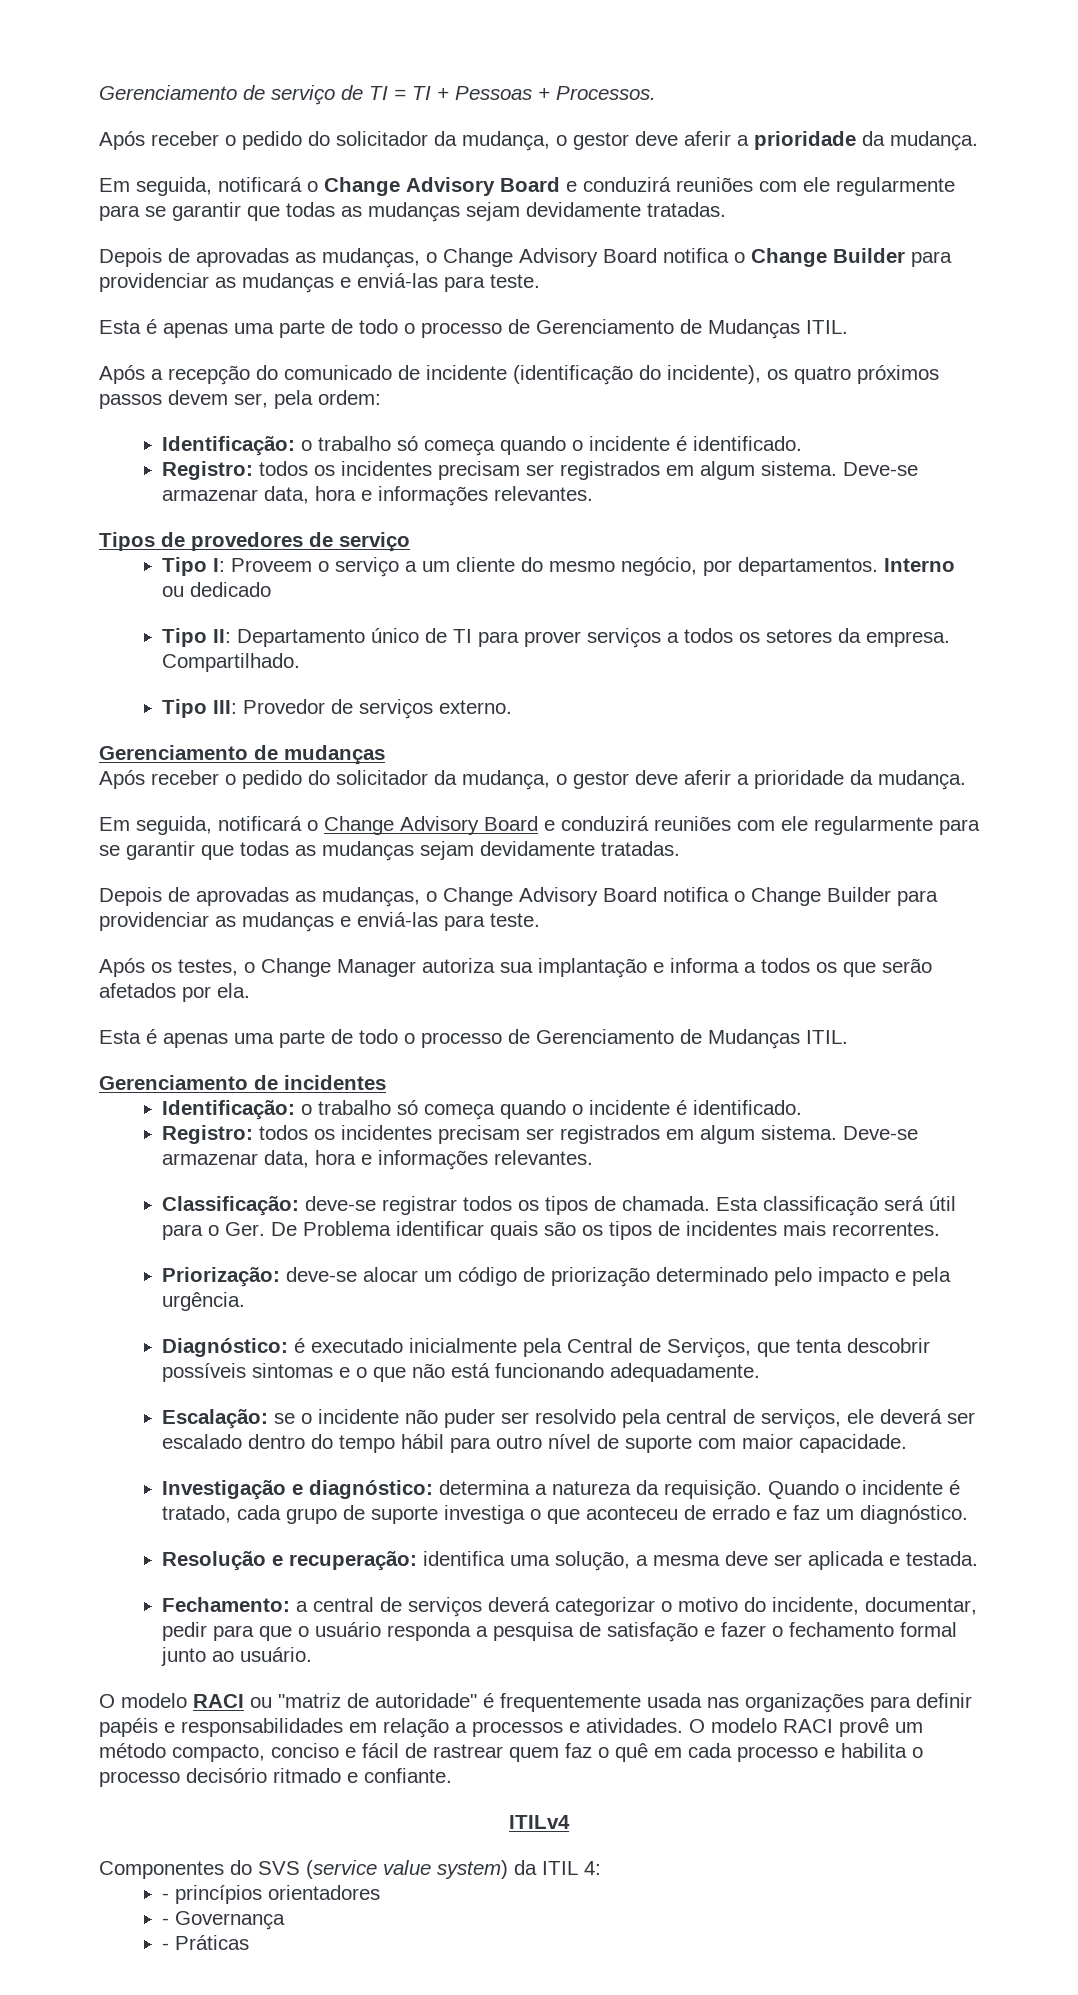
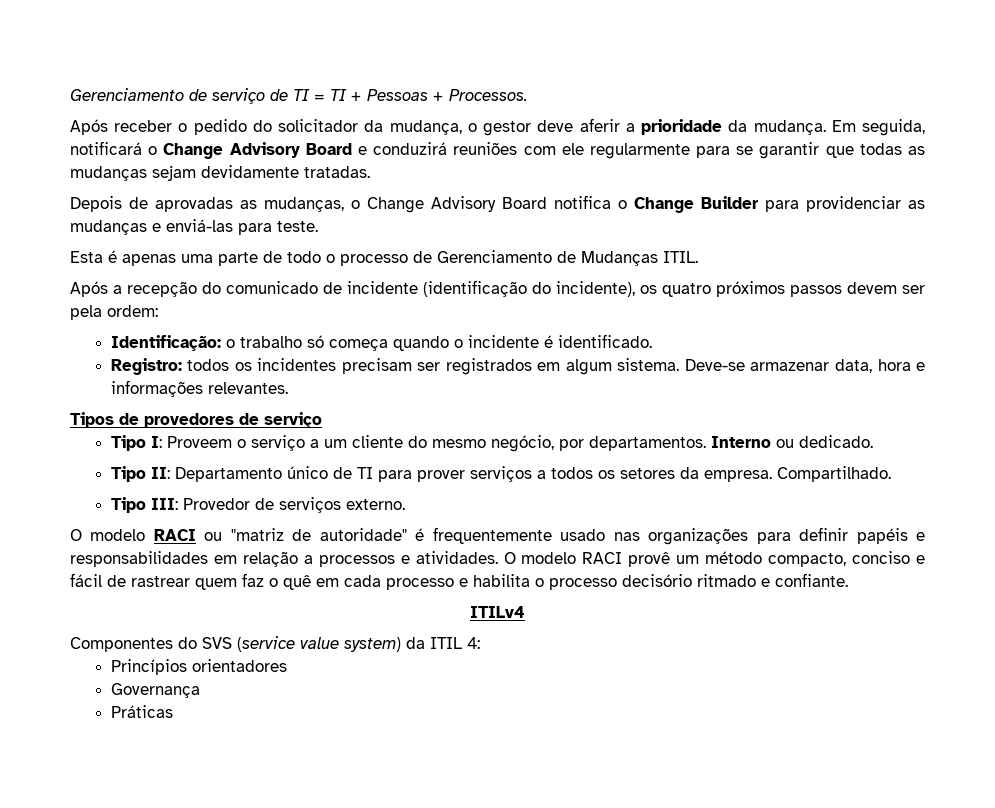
(978, 141) // -> (826, 127) none
[234,393,268,408] ser, -> [902,285,925,294] ser
[190,582,272,597] dedicado -> [798,435,873,448] dedicado.
[99,745,385,765] [99,770,966,790] [99,816,980,835] [99,841,680,861] [99,887,938,907] [99,912,540,932] [99,958,932,978] [99,983,250,1002] [99,1029,848,1049] [99,1075,386,1090] [162,1100,803,1120] [162,1125,919,1144] [162,1150,594,1170] [162,1196,957,1216] [162,1221,941,1240] [162,1267,952,1287] [162,1292,246,1311] [162,1338,931,1358] [162,1363,761,1382] [162,1409,976,1429] [162,1434,908,1453] [162,1480,961,1500] [162,1505,969,1524] [162,1551,979,1571] [162,1597,978,1617] [162,1622,958,1642] [161,1647,313,1666] // Gerenciamento de mudanças // Após receber o pedido do solicitador da mudança, o gestor deve aferir a prioridade da mudança. // Em seguida, notificará o Change Advisory Board e conduzirá reuniões com ele regularmente para se garantir que todas as mudanças sejam devidamente tratadas. // Depois de aprovadas as mudanças, o Change Advisory Board notifica o Change Builder para providenciar as mudanças e enviá-las para teste. // Após os testes, o Change Manager autoriza sua implantação e informa a todos os que serão afetados por ela. // Esta é apenas uma parte de todo o processo de Gerenciamento de Mudanças ITIL. // Gerenciamento de incidentes // Identificação: o trabalho só começa quando o incidente é identificado. // Registro: todos os incidentes precisam ser registrados em algum sistema. Deve-se armazenar data, hora e informações relevantes. // Classificação: deve-se registrar todos os tipos de chamada. Esta classificação será útil para o Ger. De Problema identificar quais são os tipos de incidentes mais recorrentes. // Priorização: deve-se alocar um código de priorização determinado pelo impacto e pela urgência. // Diagnóstico: é executado inicialmente pela Central de Serviços, que tenta descobrir possíveis sintomas e o que não está funcionando adequadamente. // Escalação: se o incidente não puder ser resolvido pela central de serviços, ele deverá ser escalado dentro do tempo hábil para outro nível de suporte com maior capacidade. // Investigação e diagnóstico: determina a natureza da requisição. Quando o incidente é tratado, cada grupo de suporte investiga o que aconteceu de errado e faz um diagnóstico. // Resolução e recuperação: identifica uma solução, a mesma deve ser aplicada e testada. // Fechamento: a central de serviços deverá categorizar o motivo do incidente, documentar, pedir para que o usuário responda a pesquisa de satisfação e fazer o fechamento formal junto ao usuário. -> (405, 504) none
[647,1693,702,1708] usada -> [560,529,606,541] usado
[162,1885,263,1904] - princípios -> [110,659,187,675] Princípios
[162,1918,170,1925] - -> (287, 665) none
[162,1943,170,1950] - -> (200, 690) none

